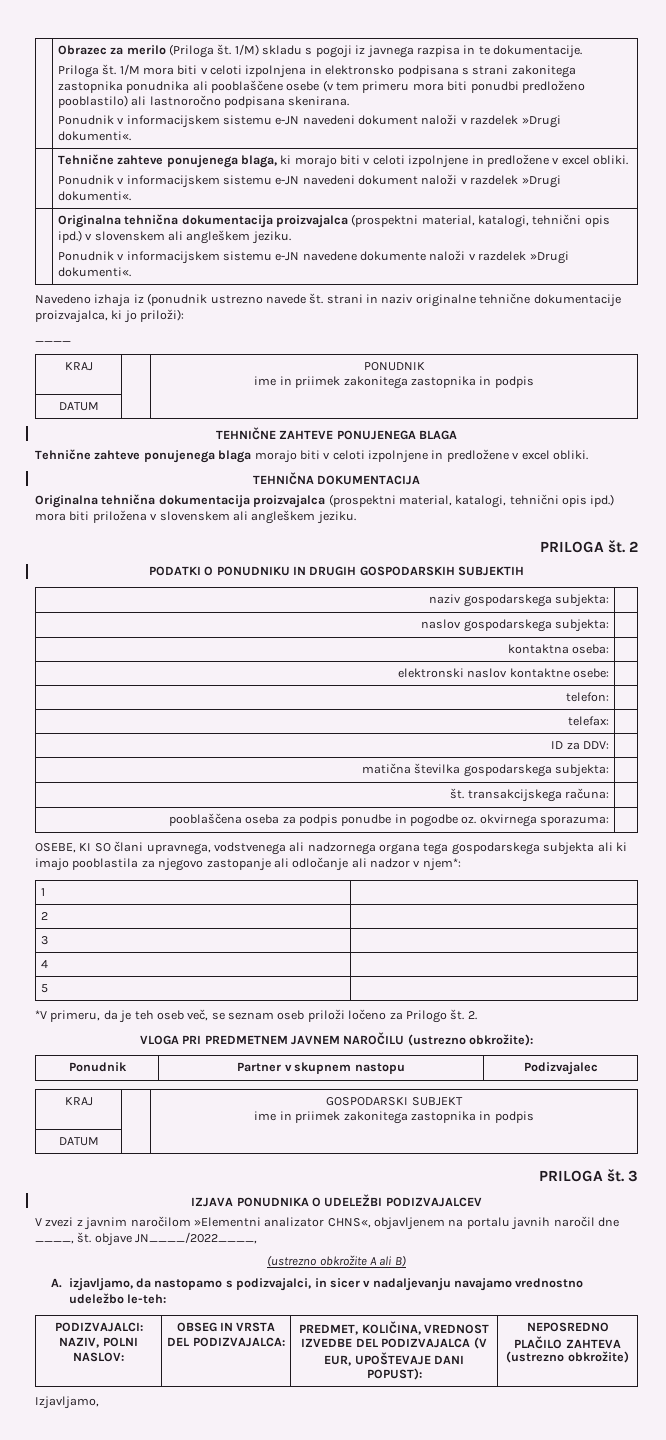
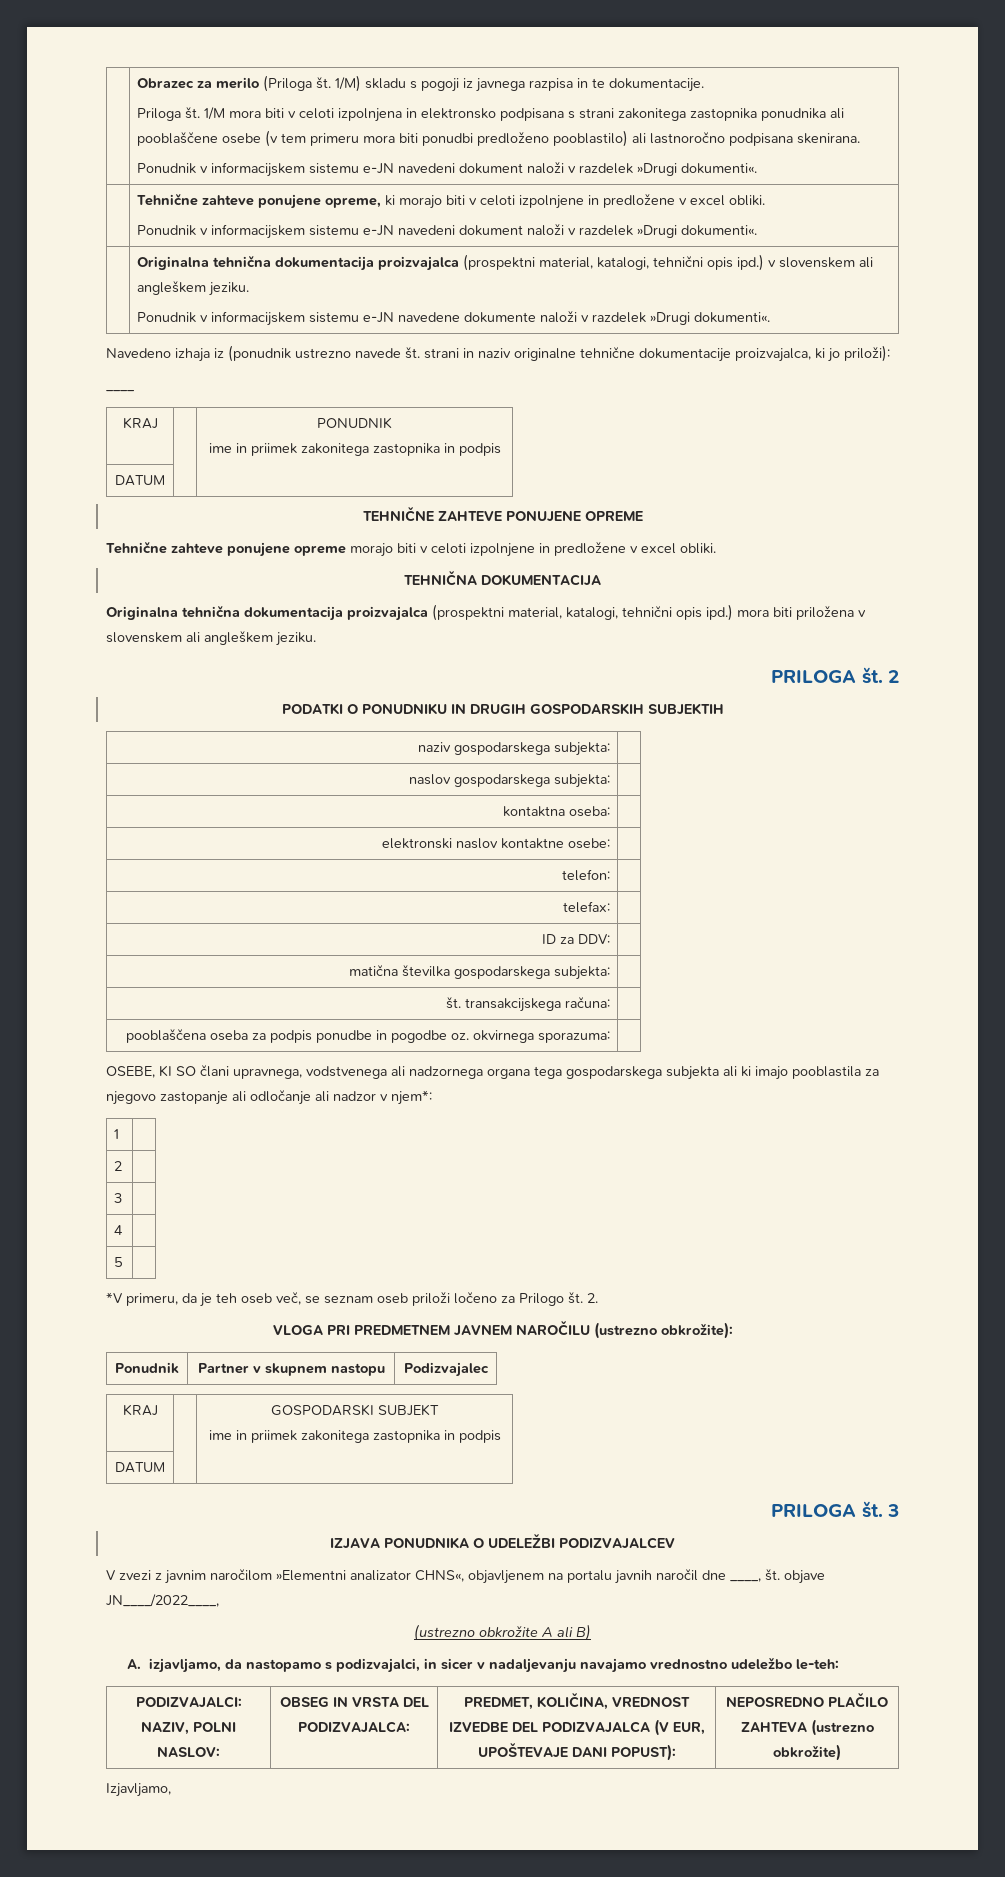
[166,155,277,168] ponujenega blaga, -> [258,194,382,209] ponujene opreme,
[336,430,458,440] [35,449,252,463] PONUJENEGA BLAGA // Tehnične zahteve ponujenega blaga -> [505,511,643,522] [106,541,346,557] PONUJENE OPREME // Tehnične zahteve ponujene opreme

